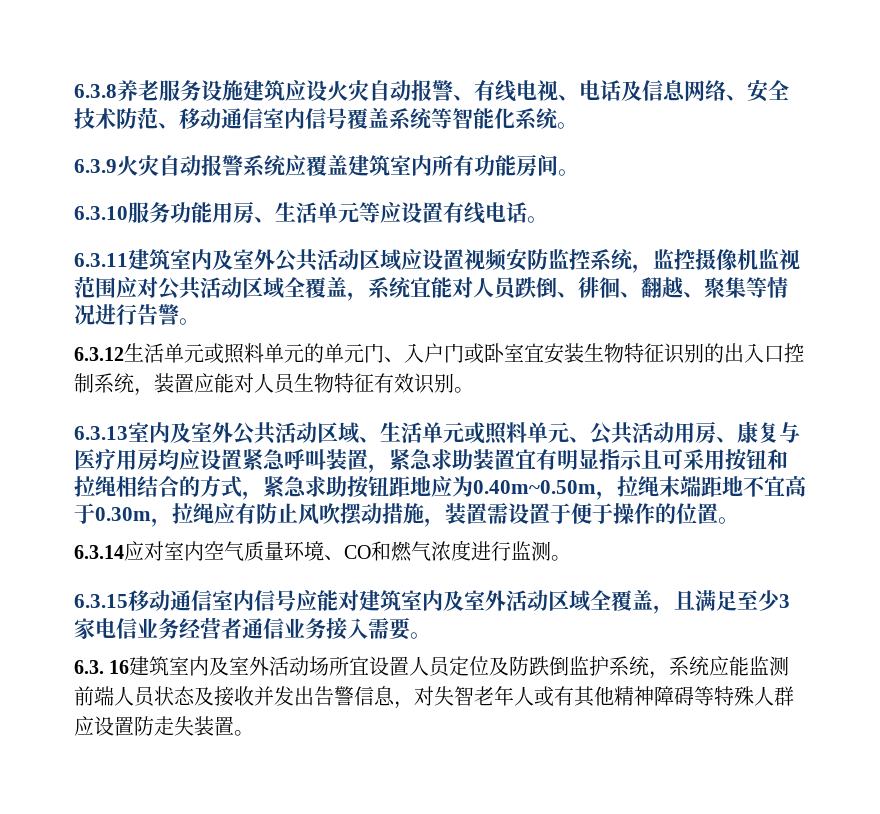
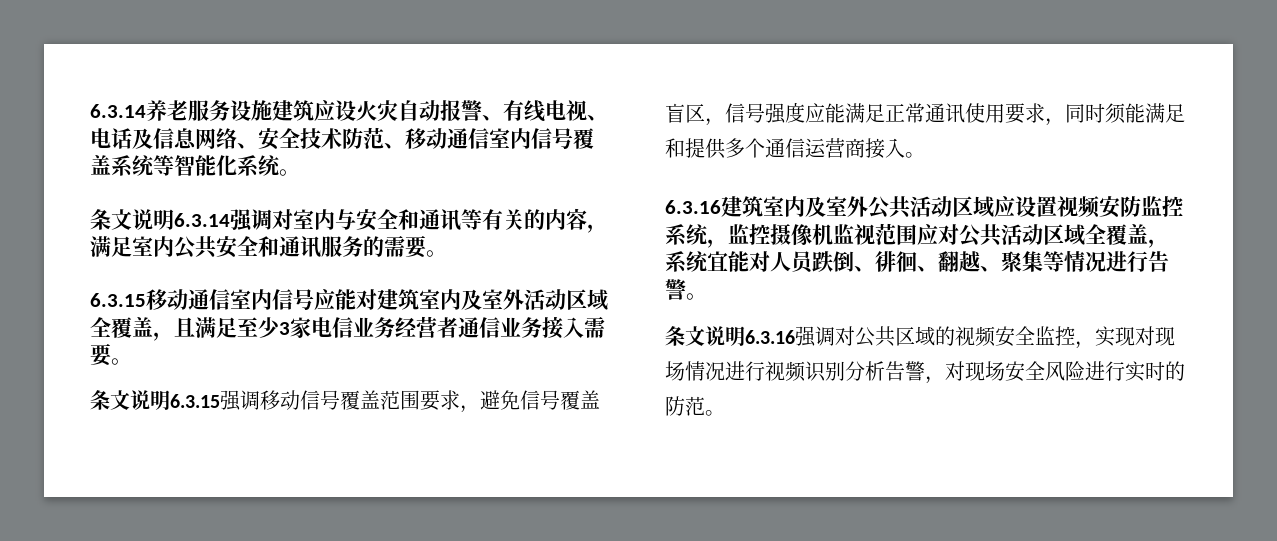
[74,84,117,98] 6.3.8 -> [90,104,146,118] 6.3.14
[74,154,579,177] [74,201,548,224] [74,253,128,267] 6.3.9火灾自动报警系统应覆盖建筑室内所有功能房间。 // 6.3.10服务功能用房、生活单元等应设置有线电话。 // 6.3.11 -> [90,208,608,233] [90,235,447,259] [90,289,608,311] [90,316,605,341] [90,343,132,366] [90,390,600,413] [665,102,1185,126] [665,138,925,159] [665,200,721,214] 条文说明6.3.14强调对室内与安全和通讯等有关的内容，满足室内公共安全和通讯服务的需要。 // 6.3.15移动通信室内信号应能对建筑室内及室外活动区域全覆盖，且满足至少3家电信业务经营者通信业务接入需要。 // 条文说明6.3.15强调移动信号覆盖范围要求，避免信号覆盖盲区，信号强度应能满足正常通讯使用要求，同时须能满足和提供多个通信运营商接入。 // 6.3.16
[74,343,804,364] [74,373,474,396] [74,421,800,445] [74,448,788,473] [74,475,806,500] [74,502,739,527] [74,540,571,562] [74,590,790,614] [74,617,431,640] [74,656,790,679] [74,686,794,709] [74,716,234,736] 6.3.12生活单元或照料单元的单元门、入户门或卧室宜安装生物特征识别的出入口控制系统，装置应能对人员生物特征有效识别。 // 6.3.13室内及室外公共活动区域、生活单元或照料单元、公共活动用房、康复与医疗用房均应设置紧急呼叫装置，紧急求助装置宜有明显指示且可采用按钮和拉绳相结合的方式，紧急求助按钮距地应为0.40m~0.50m，拉绳末端距地不宜高于0.30m，拉绳应有防止风吹摆动措施，装置需设置于便于操作的位置。 // 6.3.14应对室内空气质量环境、CO和燃气浓度进行监测。 // 6.3.15移动通信室内信号应能对建筑室内及室外活动区域全覆盖，且满足至少3家电信业务经营者通信业务接入需要。 // 6.3. 16建筑室内及室外活动场所宜设置人员定位及防跌倒监护系统，系统应能监测前端人员状态及接收并发出告警信息，对失智老年人或有其他精神障碍等特殊人群应设置防走失装置 -> [665,326,1175,349] [665,361,1185,384] [665,396,705,416] 条文说明6.3.16强调对公共区域的视频安全监控，实现对现场情况进行视频识别分析告警，对现场安全风险进行实时的防范

